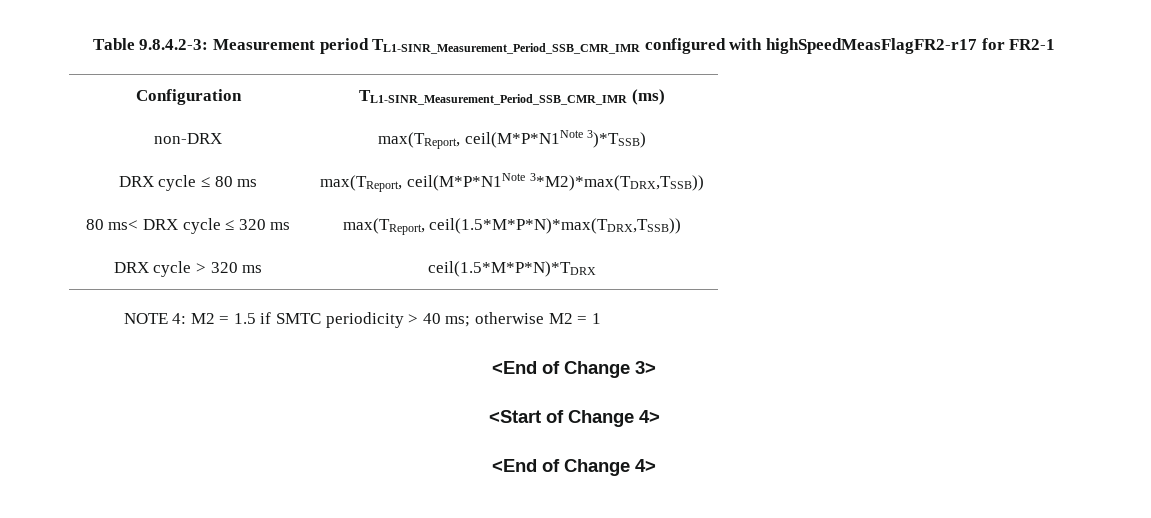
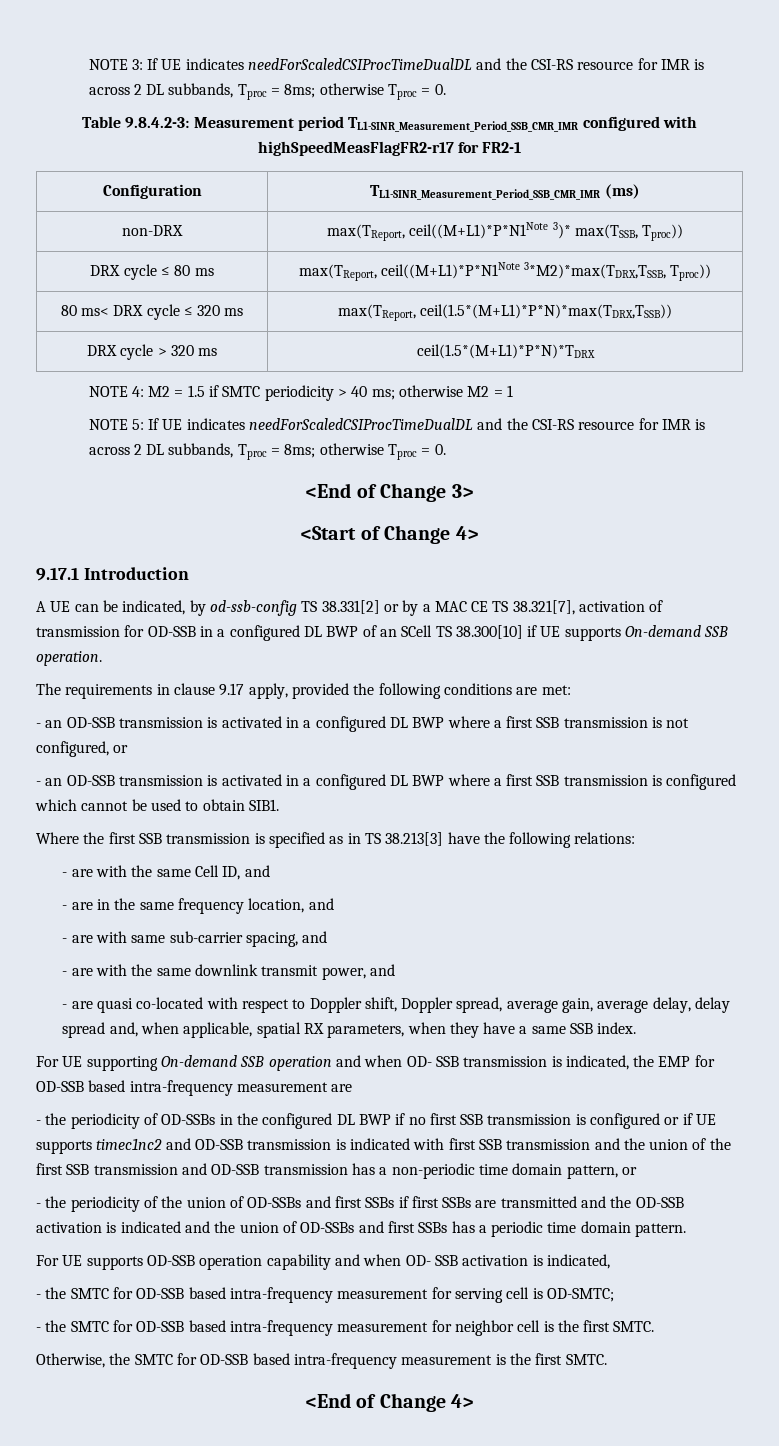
(92, 44) none -> [88,58,705,70] [88,83,446,100] NOTE 3: If UE indicates needForScaledCSIProcTimeDualDL and the CSI-RS resource for IMR is across 2 DL subbands, Tproc = 8ms; otherwise Tproc = 0. //
[464,130,647,148] ceil(M*P*N1Note 3)*TSSB) -> [409,222,684,241] ceil((M+L1)*P*N1Note 3)* max(TSSB, Tproc))
[406,173,704,191] ceil(M*P*N1Note 3*M2)*max(TDRX,TSSB)) -> [380,262,712,281] ceil((M+L1)*P*N1Note 3*M2)*max(TDRX,TSSB, Tproc))
[429,218,682,234] ceil(1.5*M*P*N)*max(TDRX,TSSB)) -> [420,304,673,319] ceil(1.5*(M+L1)*P*N)*max(TDRX,TSSB))
[427,261,596,277] ceil(1.5*M*P*N)*TDRX -> [416,344,595,359] ceil(1.5*(M+L1)*P*N)*TDRX
(601, 318) none -> [88,418,706,430] [88,443,446,460] // NOTE 5: If UE indicates needForScaledCSIProcTimeDualDL and the CSI-RS resource for IMR is across 2 DL subbands, Tproc = 8ms; otherwise Tproc = 0.
(660, 416) none -> [36,567,189,581] [36,600,664,616] [36,625,729,641] [36,651,102,666] [36,683,571,699] [36,716,690,732] [36,741,129,757] [36,774,737,790] [35,799,279,811] [36,832,636,848] [62,865,270,880] [62,898,334,914] [62,931,328,947] [62,964,395,980] [62,997,731,1013] [62,1022,637,1038] [36,1055,715,1071] [36,1080,353,1096] [36,1113,717,1129] [36,1138,731,1154] [36,1163,637,1179] [36,1196,684,1212] [36,1221,687,1237] [36,1254,610,1270] [36,1287,614,1303] [36,1320,655,1336] [36,1353,607,1369] // 9.17.1 Introduction // A UE can be indicated, by od-ssb-config TS 38.331[2] or by a MAC CE TS 38.321[7], activation of transmission for OD-SSB in a configured DL BWP of an SCell TS 38.300[10] if UE supports On-demand SSB operation. // The requirements in clause 9.17 apply, provided the following conditions are met: // - an OD-SSB transmission is activated in a configured DL BWP where a first SSB transmission is not configured, or // - an OD-SSB transmission is activated in a configured DL BWP where a first SSB transmission is configured which cannot be used to obtain SIB1. // Where the first SSB transmission is specified as in TS 38.213[3] have the following relations: // - are with the same Cell ID, and // - are in the same frequency location, and // - are with same sub-carrier spacing, and // - are with the same downlink transmit power, and // - are quasi co-located with respect to Doppler shift, Doppler spread, average gain, average delay, delay spread and, when applicable, spatial RX parameters, when they have a same SSB index. // For UE supporting On-demand SSB operation and when OD- SSB transmission is indicated, the EMP for OD-SSB based intra-frequency measurement are // - the periodicity of OD-SSBs in the configured DL BWP if no first SSB transmission is configured or if UE supports timec1nc2 and OD-SSB transmission is indicated with first SSB transmission and the union of the first SSB transmission and OD-SSB transmission has a non-periodic time domain pattern, or // - the periodicity of the union of OD-SSBs and first SSBs if first SSBs are transmitted and the OD-SSB activation is indicated and the union of OD-SSBs and first SSBs has a periodic time domain pattern. // For UE supports OD-SSB operation capability and when OD- SSB activation is indicated, // - the SMTC for OD-SSB based intra-frequency measurement for serving cell is OD-SMTC; // - the SMTC for OD-SSB based intra-frequency measurement for neighbor cell is the first SMTC. // Otherwise, the SMTC for OD-SSB based intra-frequency measurement is the first SMTC.

